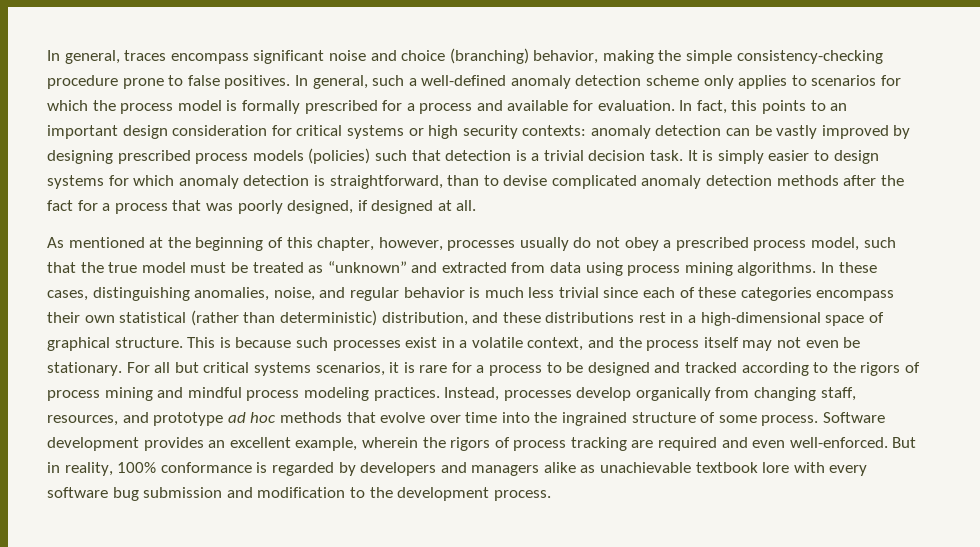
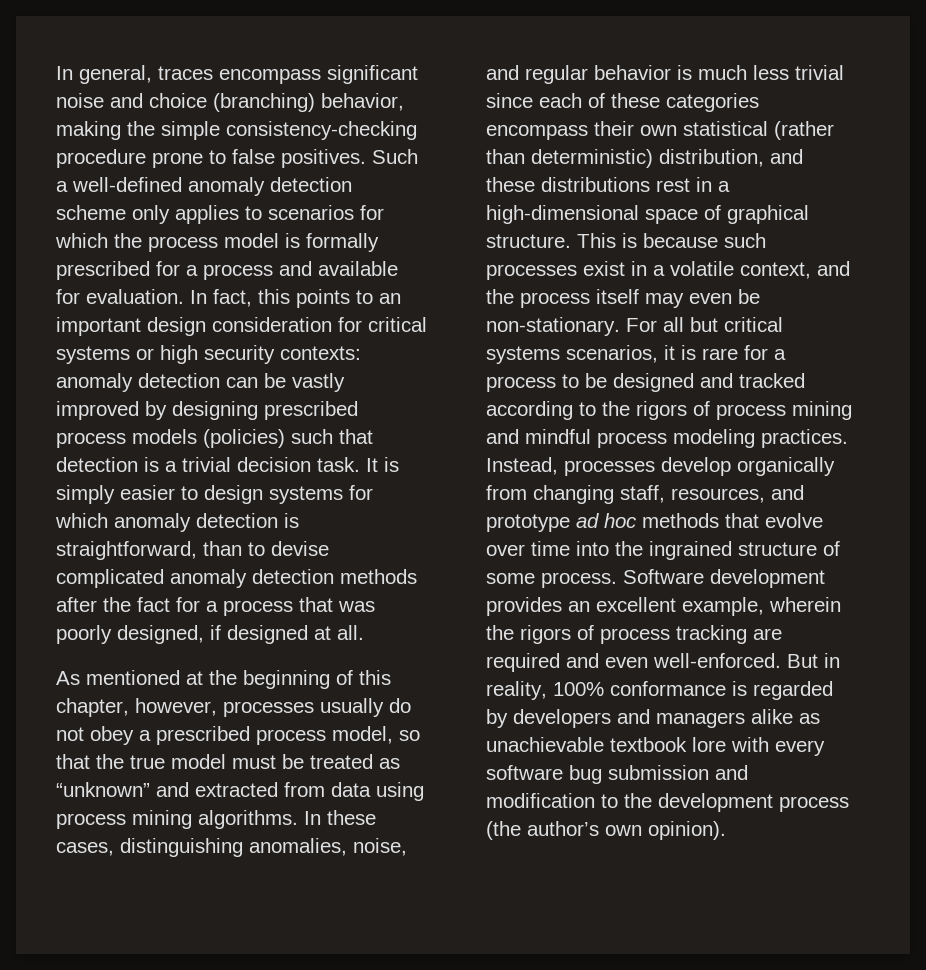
[294,75,405,89] In general, such -> [372,149,418,164] Such
[863,237,896,248] such -> [399,730,420,741] so
[777,337,802,348] not -> (684, 300) none
[47,362,122,376] stationary. -> [486,317,620,336] non-stationary.
[493,490,551,501] process. -> [779,796,849,812] [486,821,726,840] process (the author’s own opinion).

